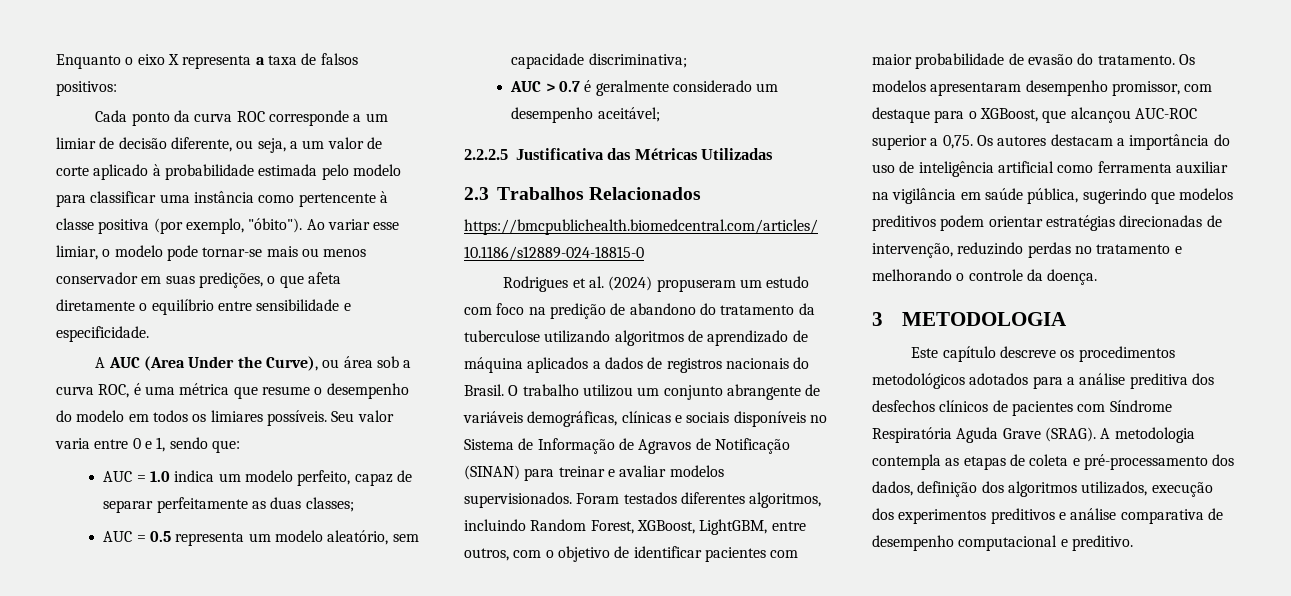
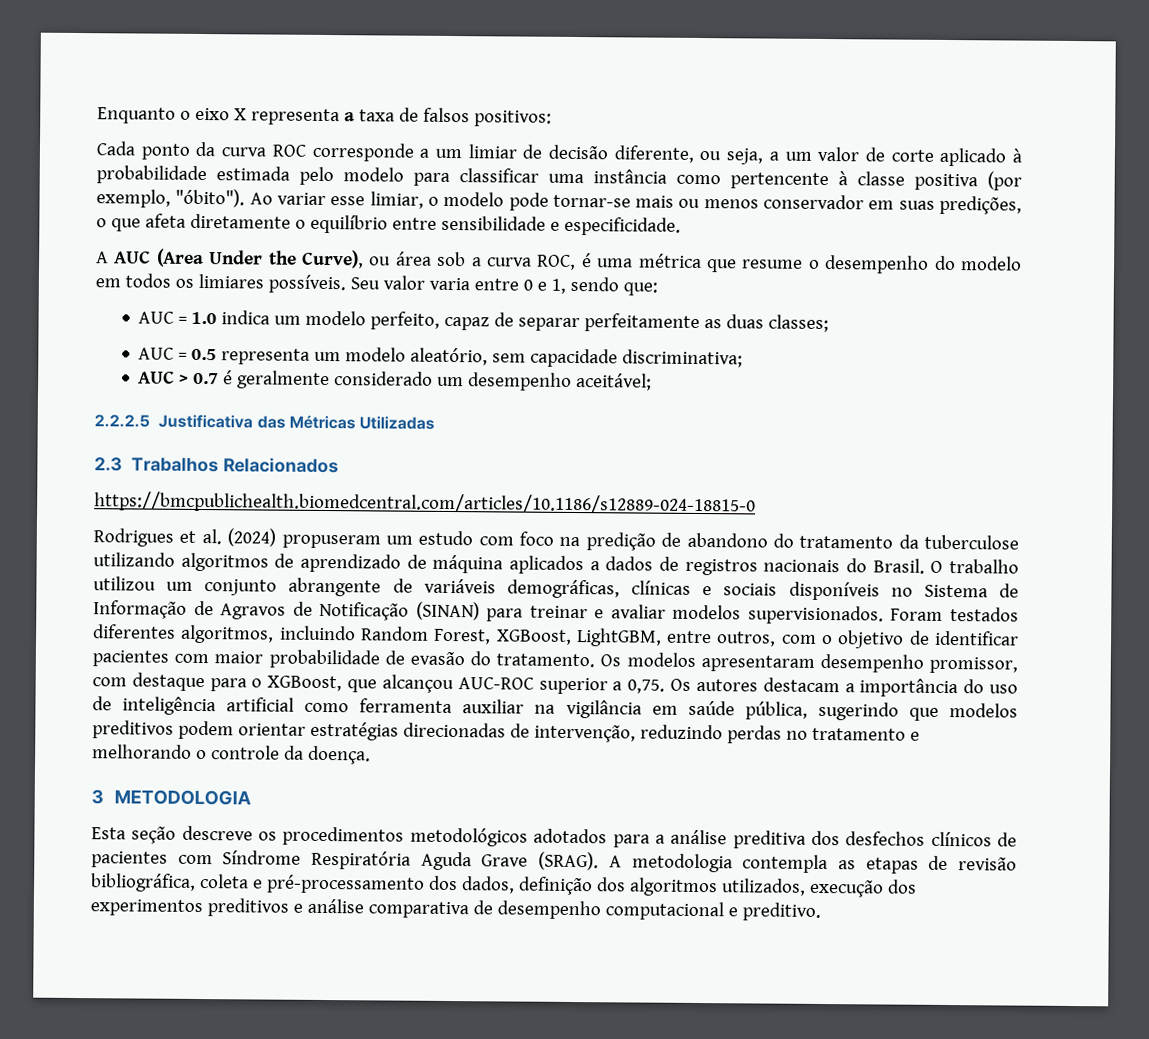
[911,346,996,362] Este capítulo -> [91,826,177,844] Esta seção
(1025, 460) none -> [958,857,1018,871] [91,873,196,892] revisão bibliográfica,

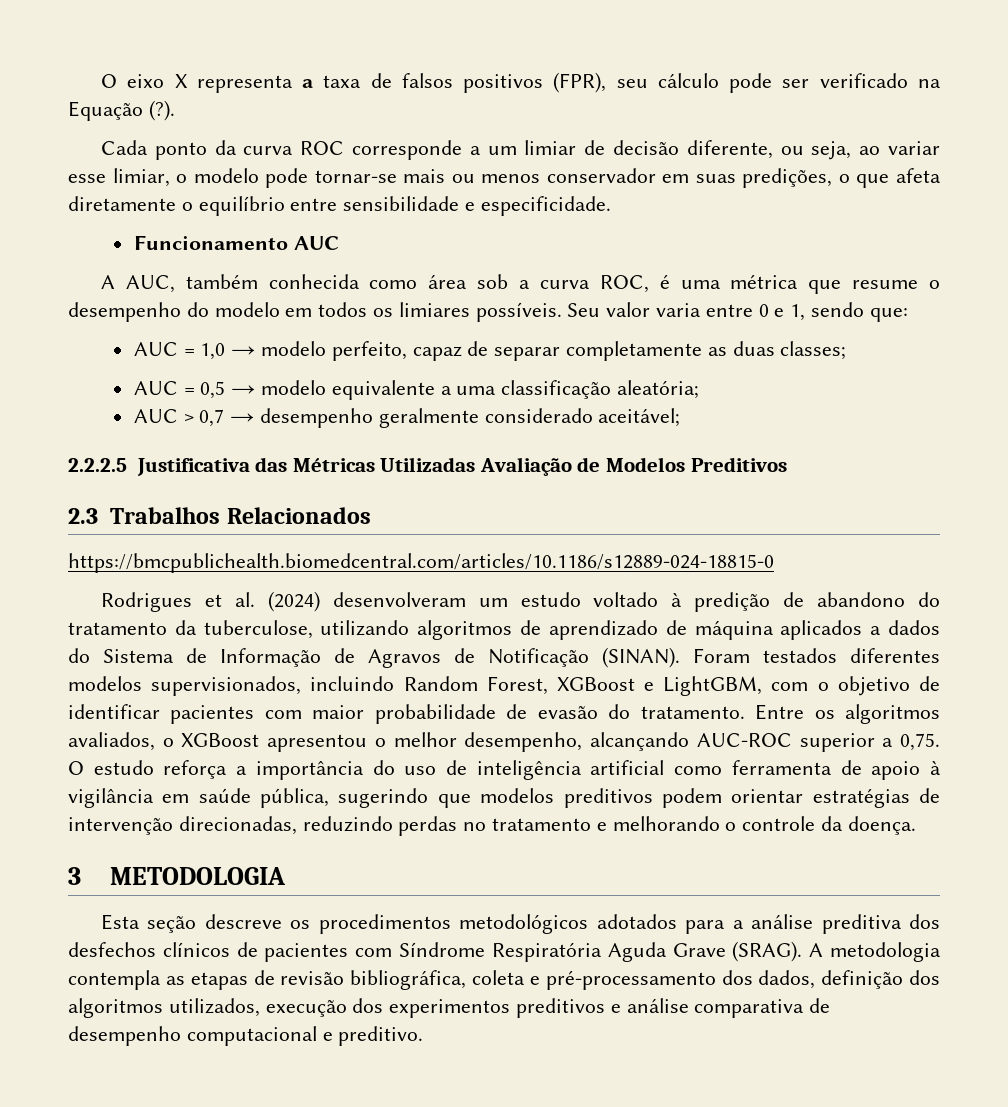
[97,107,191,124] Enquanto o -> [100,74,117,88] O
[473,110,552,127] positivos: -> [463,72,941,93] [68,100,175,121] positivos (FPR), seu cálculo pode ser verificado na Equação (?).
[768,146,1023,167] [96,165,1022,191] [96,188,273,208] a um valor de corte aplicado à probabilidade estimada pelo modelo para classificar uma instância como pertencente à classe positiva (por exemplo, "óbito"). Ao -> [859,146,881,155] ao
[96,248,392,269] // A AUC (Area Under the Curve), ou -> [133,235,339,250] [100,274,418,293] // Funcionamento AUC // A AUC, também conhecida como
[191,310,302,325] 1.0 indica um -> [200,343,256,360] 1,0 →
[584,313,701,333] perfeitamente -> [566,341,703,361] completamente
[191,347,744,368] [138,370,573,391] 0.5 representa um modelo aleatório, sem capacidade discriminativa; // AUC > 0.7 é geralmente considerado um desempenho -> [200,380,700,400] [133,408,593,428] 0,5 → modelo equivalente a uma classificação aleatória; // AUC > 0,7 → desempenho geralmente considerado
(436, 423) none -> [479,457,787,476] Avaliação de Modelos Preditivos
[281,534,381,549] propuseram -> [332,592,466,607] desenvolveram
[478,531,581,547] com foco na -> [593,592,683,607] voltado à
[924,534,1019,550] tuberculose -> [203,620,313,639] tuberculose,
[659,556,1019,576] [93,576,913,601] de registros nacionais do Brasil. O trabalho utilizou um conjunto abrangente de variáveis demográficas, clínicas e sociais disponíveis no -> [68,648,90,663] do
[415,601,884,625] (SINAN) para treinar e avaliar modelos supervisionados. -> [602,647,680,668] (SINAN).
[180,624,275,644] algoritmos, -> [68,676,302,696] modelos supervisionados,
[495,628,777,647] XGBoost, LightGBM, entre outros, -> [556,676,763,696] XGBoost e LightGBM,
[600,652,1018,674] [92,672,454,694] Os modelos apresentaram desempenho promissor, com destaque para o XGBoost, que alcançou -> [755,704,941,724] [68,732,690,752] Entre os algoritmos avaliados, o XGBoost apresentou o melhor desempenho, alcançando
[670,677,840,693] Os autores destacam -> [68,760,228,779] O estudo reforça
[462,699,556,714] auxiliar na -> [840,760,941,780] de apoio à
[402,722,636,743] direcionadas de intervenção, -> [919,788,941,803] [68,816,297,835] de intervenção direcionadas,

